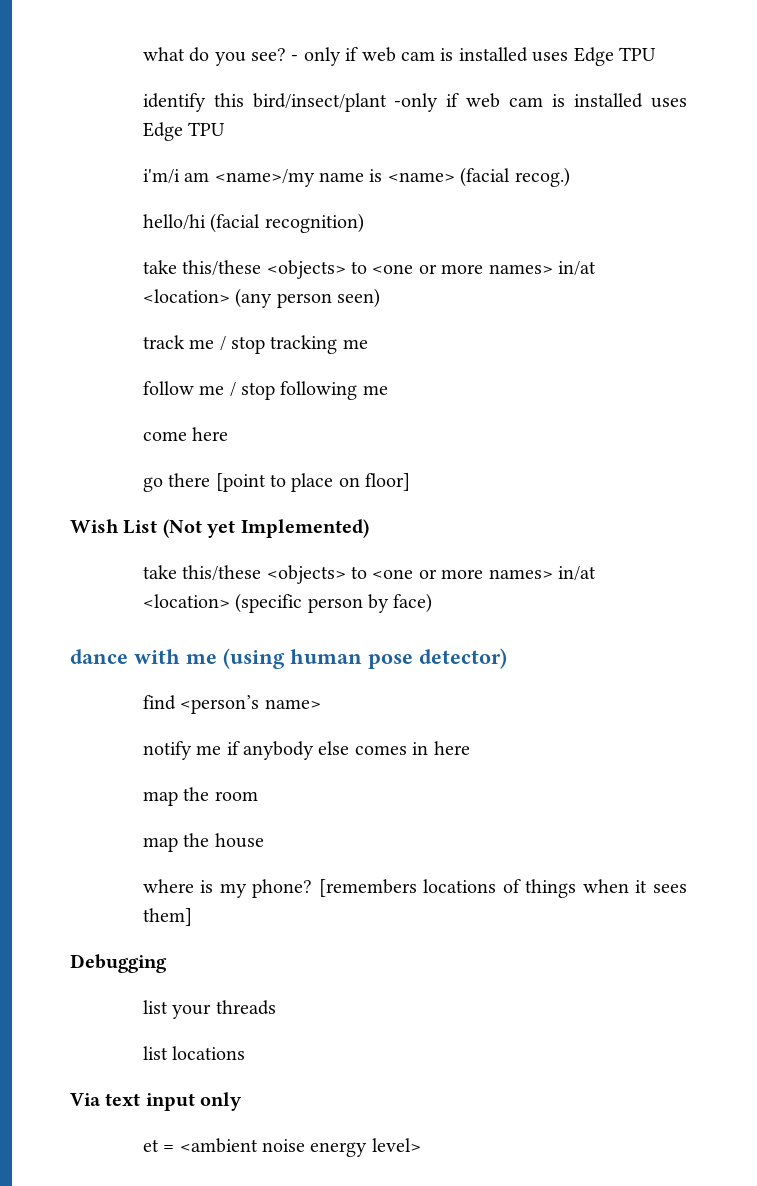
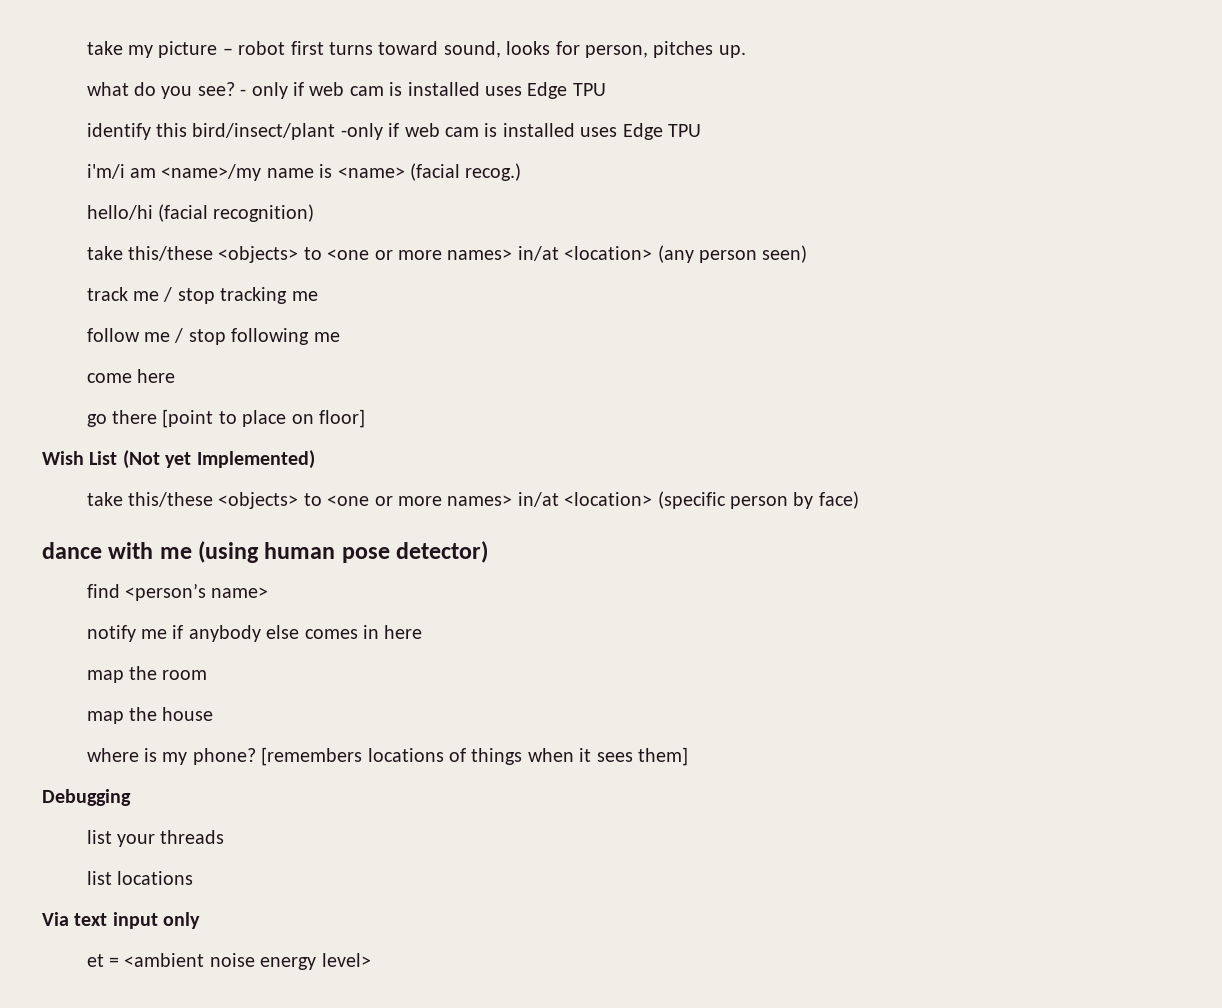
(142, 54) none -> [86,41,746,58] take my picture – robot first turns toward sound, looks for person, pitches up. //

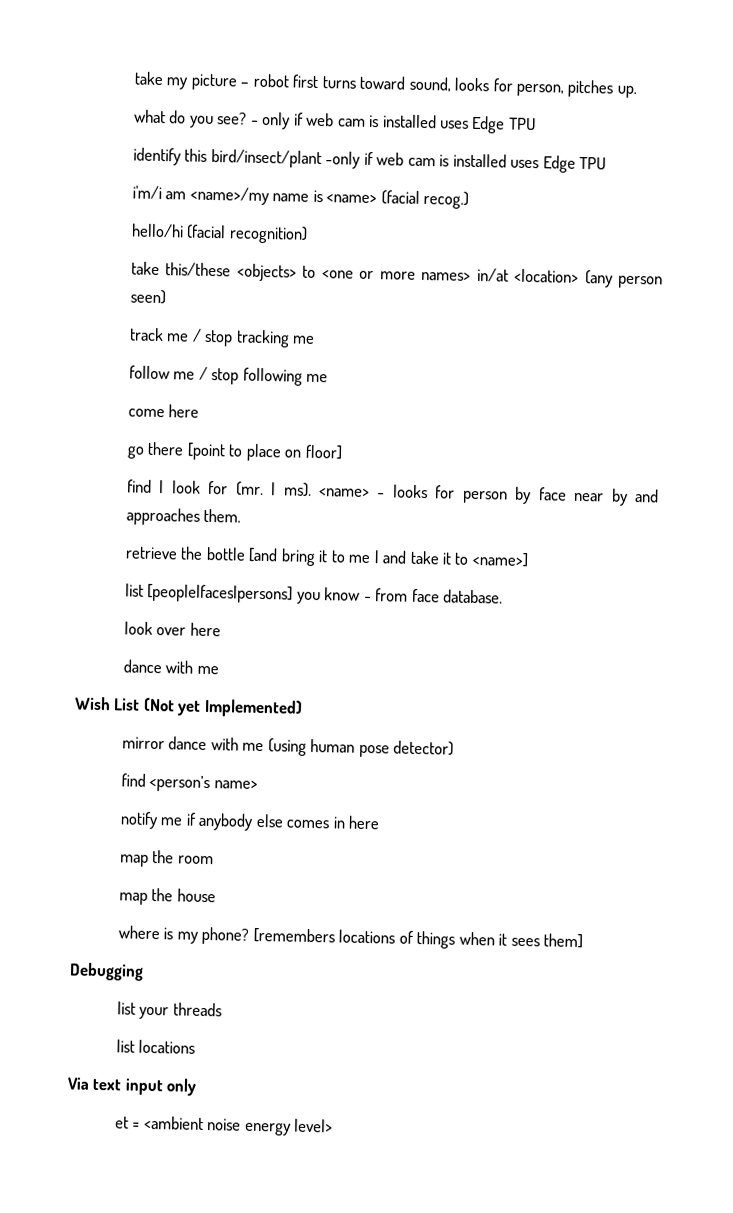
(365, 418) none -> [126,479,659,506] [125,507,242,526] [124,546,529,568] [124,583,504,605] [123,621,221,637] [122,659,219,675] // find | look for (mr. | ms). <name> - looks for person by face near by and approaches them. // retrieve the bottle [and bring it to me | and take it to <name>] // list [people|faces|persons] you know - from face database. // look over here // dance with me
[86,491,859,509] take this/these <objects> to <one or more names> in/at <location> (specific person by face) // -> [121,736,165,750] mirror

